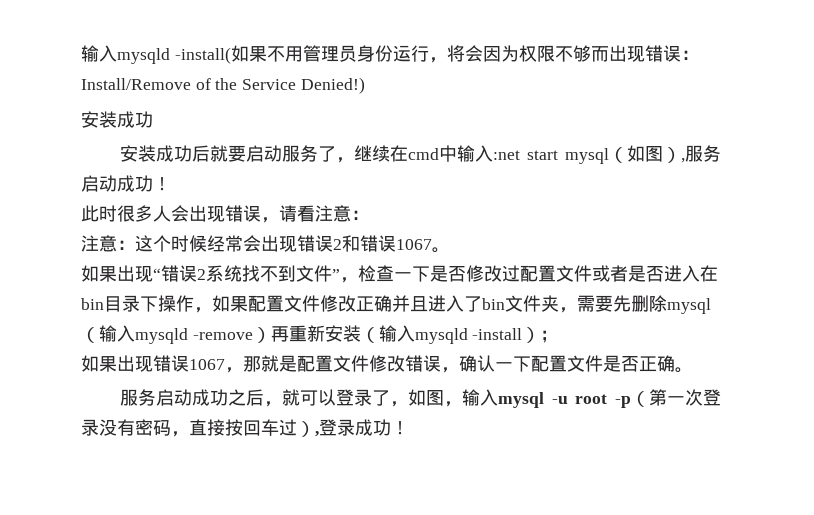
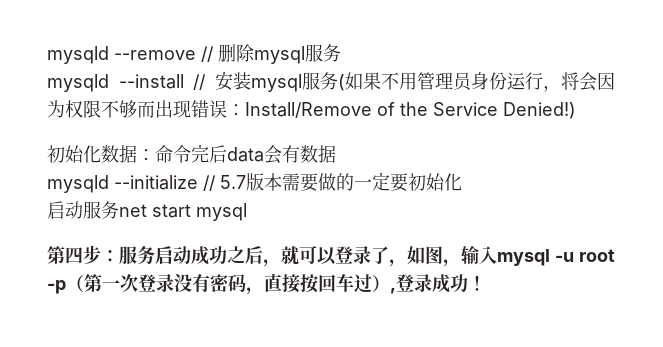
[81,45,231,64] 输入mysqld -install( -> [47,44,341,64] [47,71,345,92] mysqld --remove // 删除mysql服务 // mysqld --install // 安装mysql服务(
[81,111,153,128] [120,145,721,164] [81,175,171,192] [81,205,369,223] [81,235,450,253] [81,265,718,283] [81,295,711,314] [81,325,559,344] [81,355,693,373] 安装成功 // 安装成功后就要启动服务了，继续在cmd中输入:net start mysql（如图）,服务启动成功！ // 此时很多人会出现错误，请看注意： // 注意：这个时候经常会出现错误2和错误1067。 // 如果出现“错误2系统找不到文件”，检查一下是否修改过配置文件或者是否进入在bin目录下操作，如果配置文件修改正确并且进入了bin文件夹，需要先删除mysql（输入mysqld -remove）再重新安装（输入mysqld -install）； // 如果出现错误1067，那就是配置文件修改错误，确认一下配置文件是否正确。 // -> [47,144,336,164] [47,172,462,193] [47,201,247,221] [47,245,119,264] 初始化数据：命令完后data会有数据 // mysqld --initialize // 5.7版本需要做的一定要初始化 // 启动服务net start mysql // 第四步：

